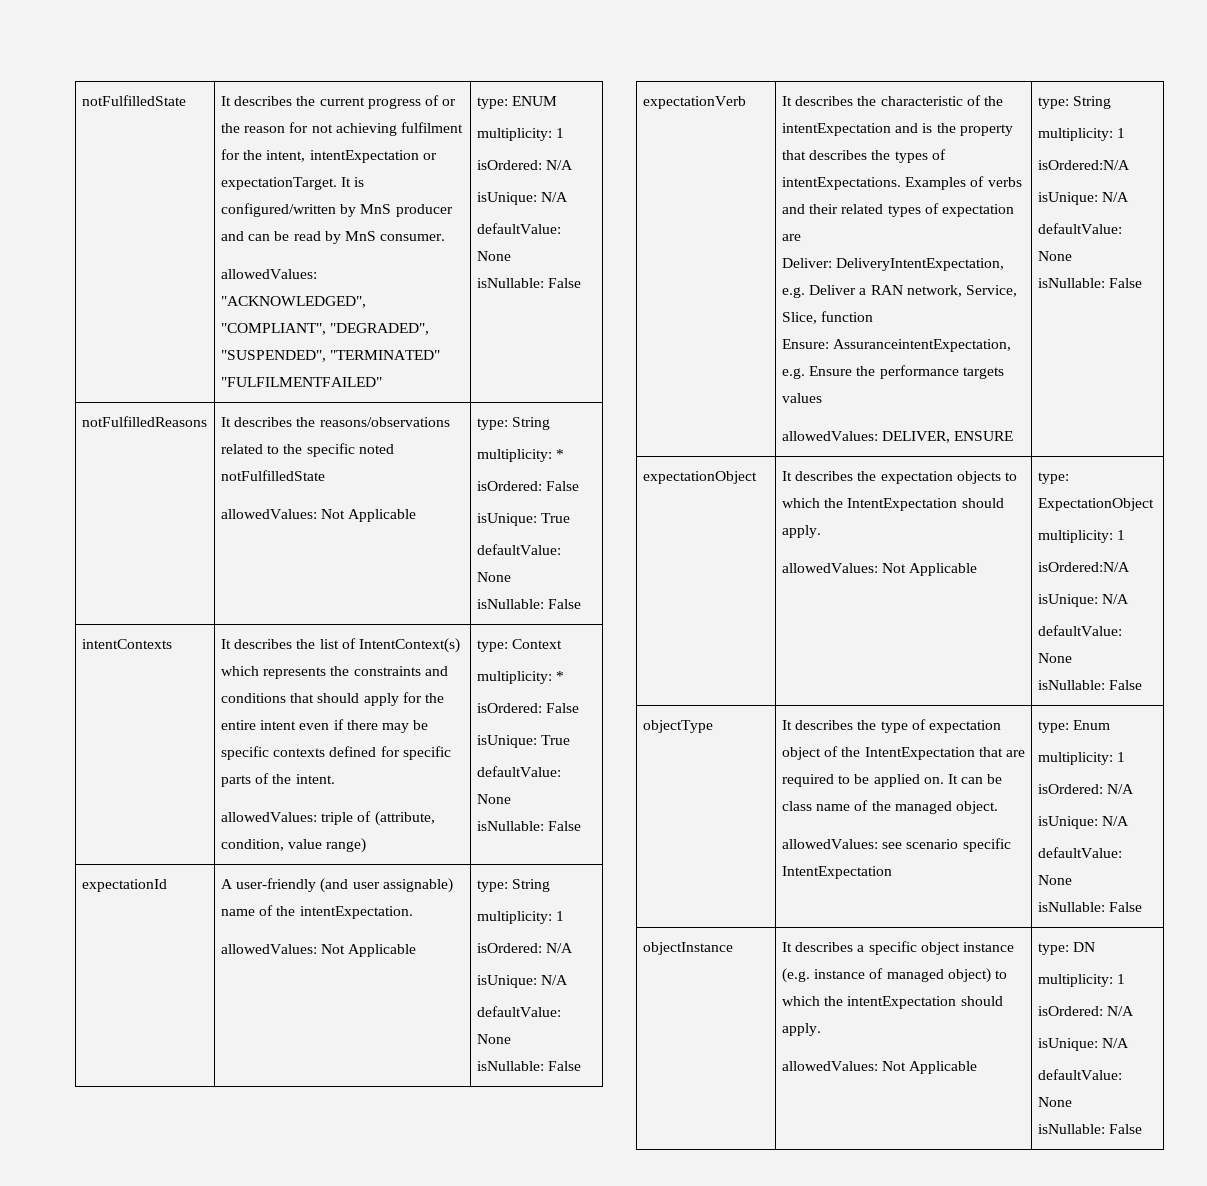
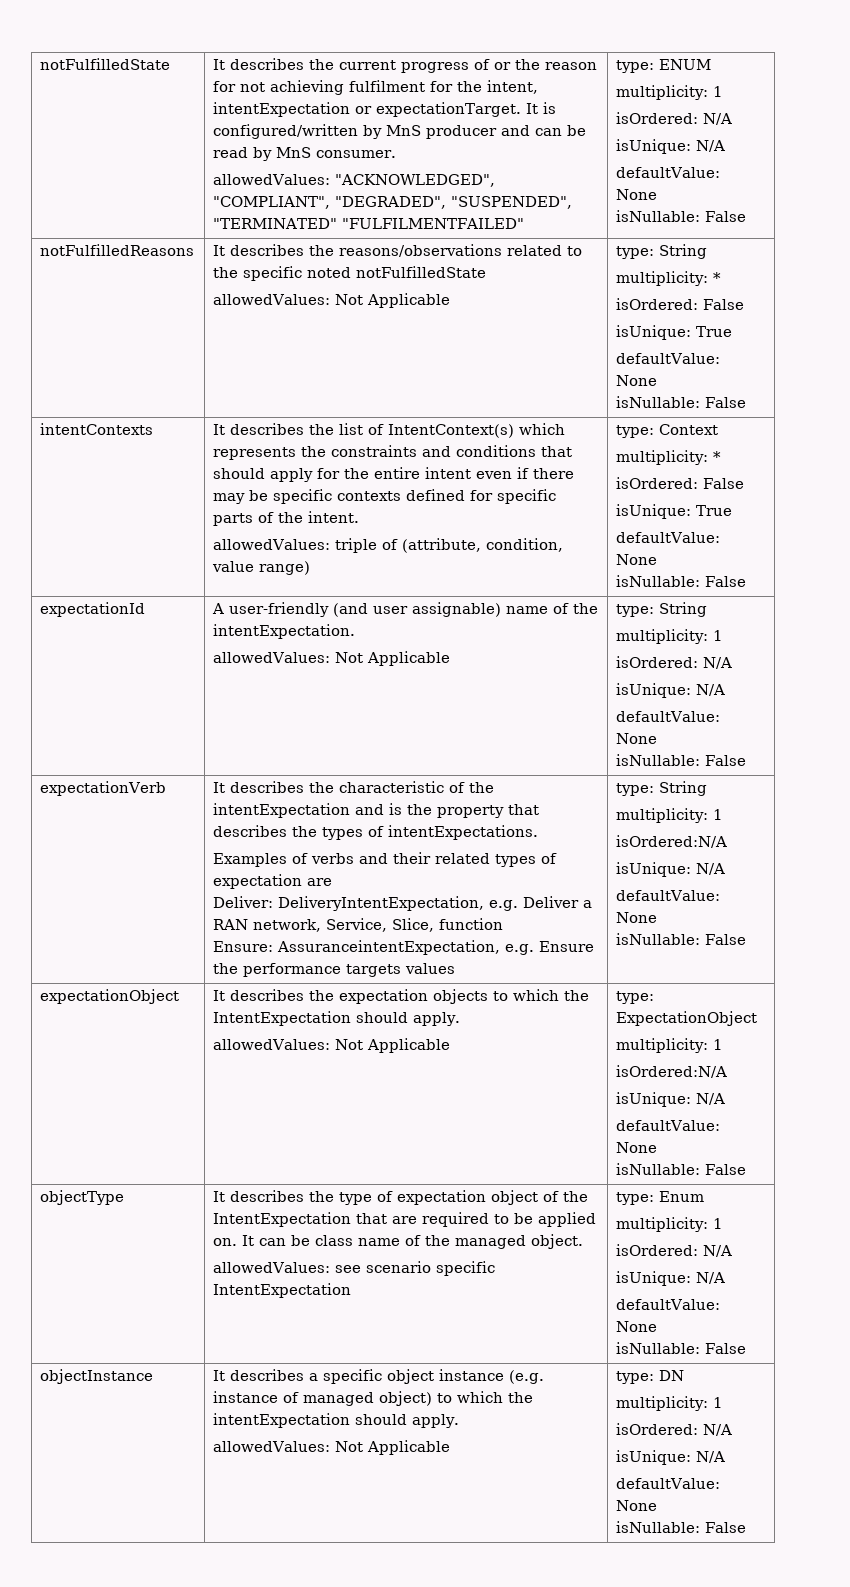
(901, 183) none -> (539, 832) //
[781,431,1014,443] // allowedValues: DELIVER, ENSURE -> (456, 968) none

